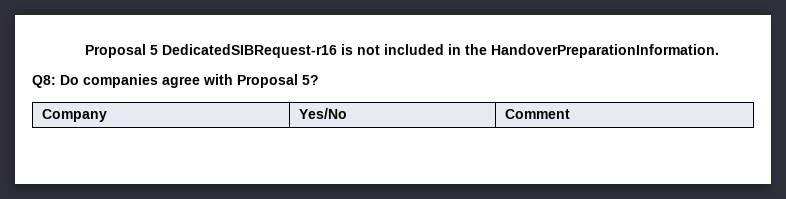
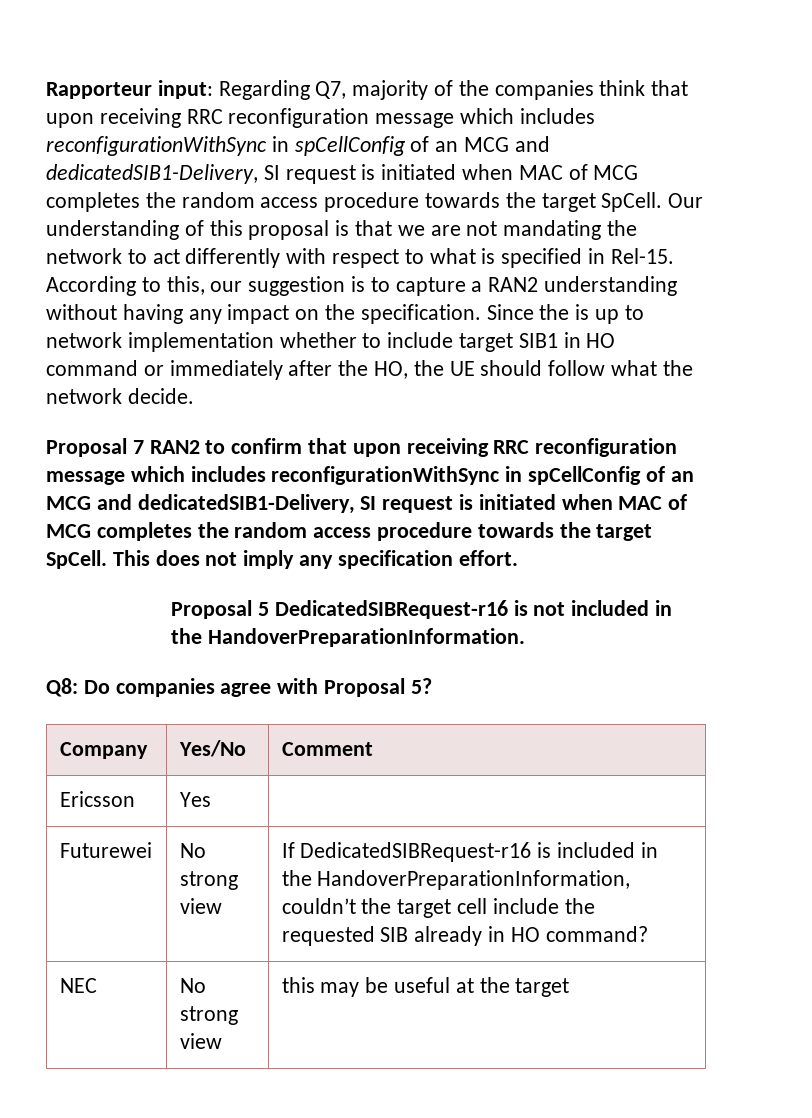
(84, 51) none -> [46,80,689,100] [46,108,595,128] [46,136,550,156] [46,164,639,184] [46,192,704,212] [46,220,638,240] [46,248,674,268] [46,276,678,296] [46,304,644,324] [46,332,616,352] [46,360,693,380] [46,388,194,404] [46,438,678,457] [46,466,694,485] [46,494,688,514] [46,522,653,541] [46,550,518,569] Rapporteur input: Regarding Q7, majority of the companies think that upon receiving RRC reconfiguration message which includes reconfigurationWithSync in spCellConfig of an MCG and dedicatedSIB1-Delivery, SI request is initiated when MAC of MCG completes the random access procedure towards the target SpCell. Our understanding of this proposal is that we are not mandating the network to act differently with respect to what is specified in Rel-15. According to this, our suggestion is to capture a RAN2 understanding without having any impact on the specification. Since the is up to network implementation whether to include target SIB1 in HO command or immediately after the HO, the UE should follow what the network decide. // Proposal 7 RAN2 to confirm that upon receiving RRC reconfiguration message which includes reconfigurationWithSync in spCellConfig of an MCG and dedicatedSIB1-Delivery, SI request is initiated when MAC of MCG completes the random access procedure towards the target SpCell. This does not imply any specification effort. //
(570, 114) none -> [59,791,135,807] [179,792,211,807] [59,842,152,858] [179,843,206,858] [179,871,238,890] [179,898,222,914] [281,842,658,862] [281,870,631,890] [281,898,595,918] [281,926,648,946] [59,978,97,993] [179,978,206,993] [179,1006,238,1025] [179,1033,222,1049] [281,977,570,997] // Ericsson | Yes | // Futurewei | No strong view | If DedicatedSIBRequest-r16 is included in the HandoverPreparationInformation, couldn’t the target cell include the requested SIB already in HO command? // NEC | No strong view | this may be useful at the target

